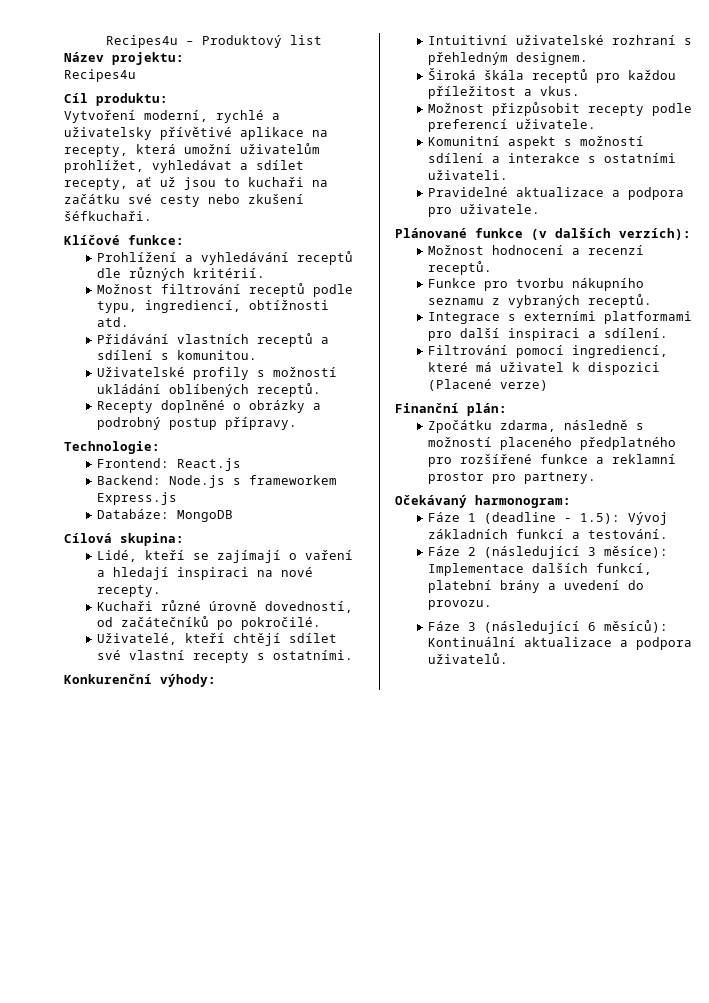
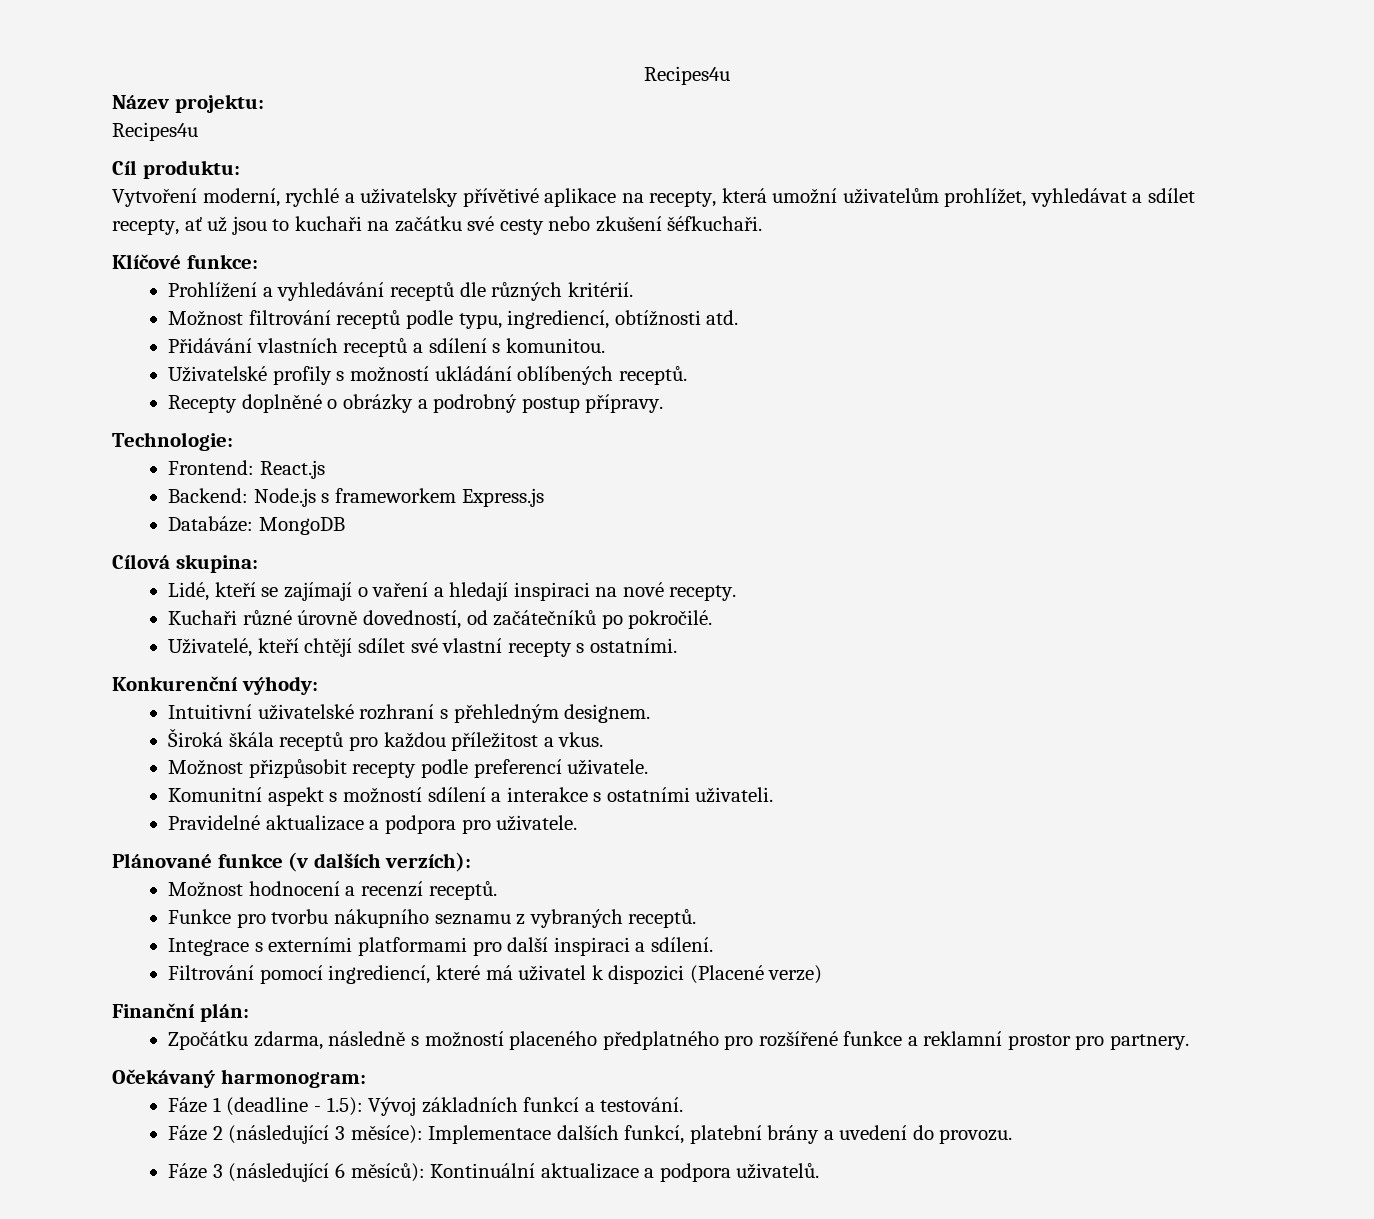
[105,35,322,48] Recipes4u – Produktový list -> [644,66,730,85] Recipes4u

